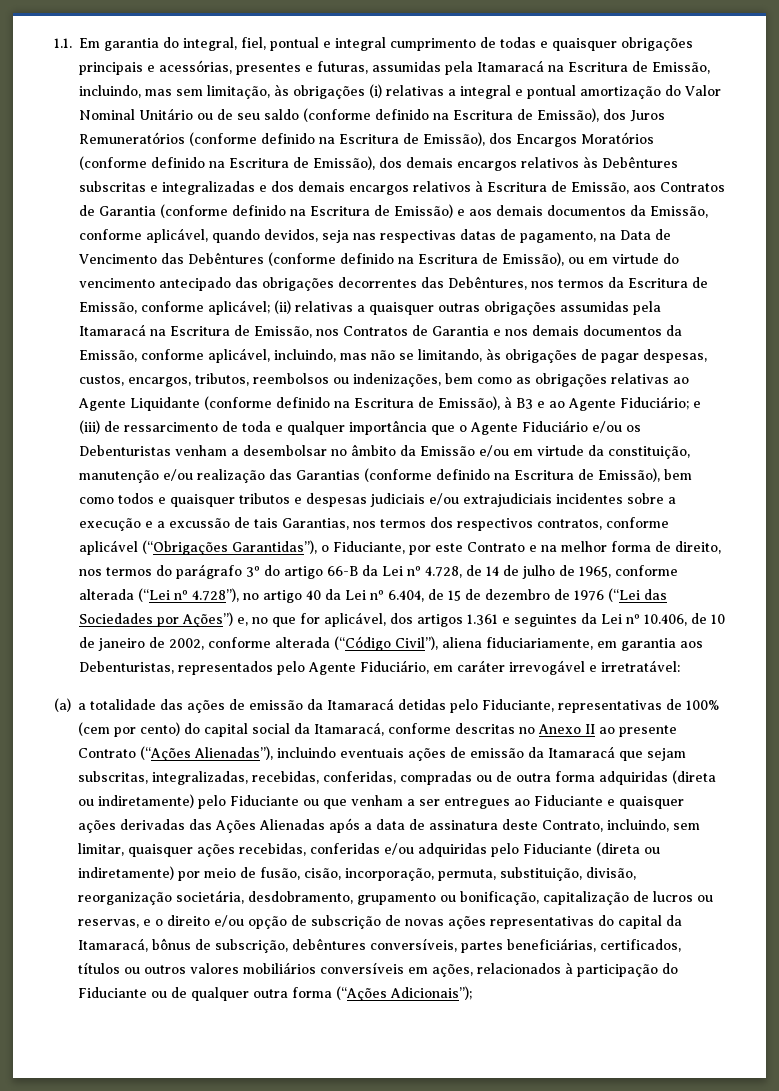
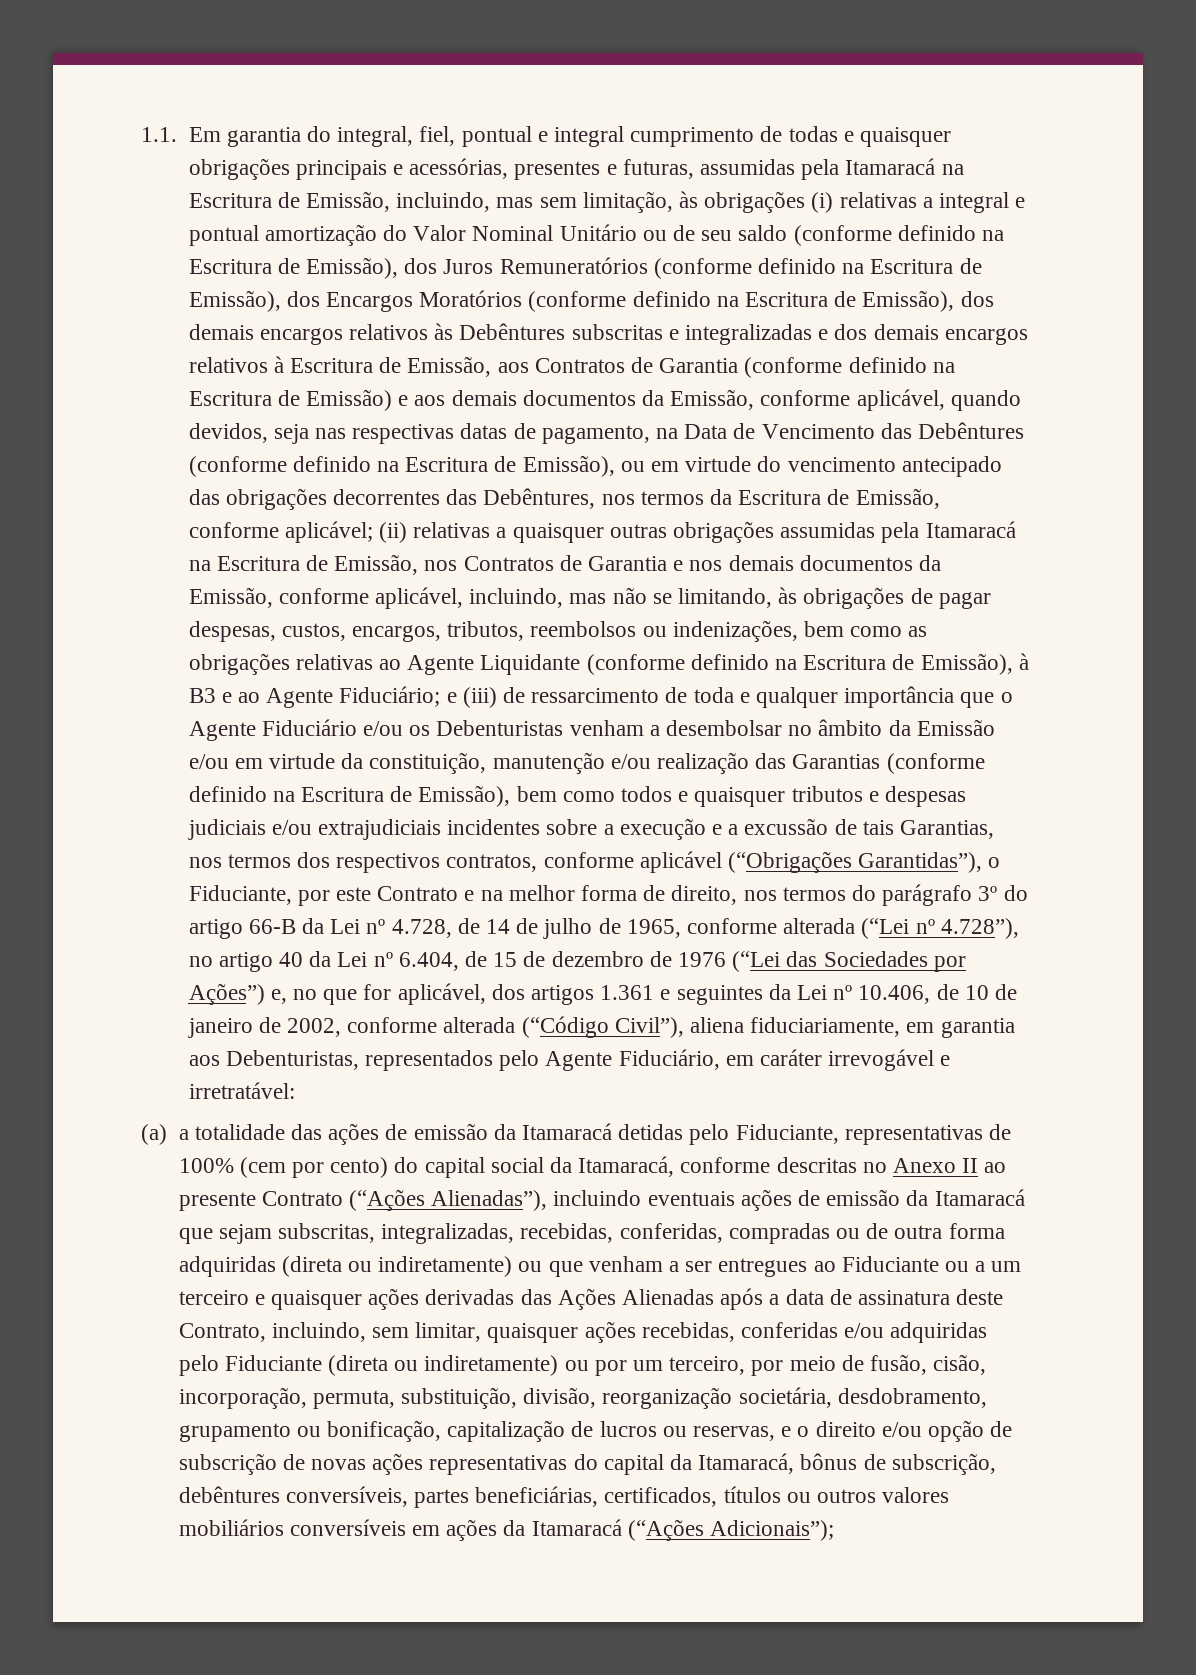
[198,795,299,809] pelo Fiduciante -> (513, 1266) none
(603, 800) none -> [945,1261,1022,1272] [178,1290,249,1305] ou a um terceiro
(174, 873) none -> [564,1356,746,1376] ou por um terceiro,
[432,962,678,977] [78,987,332,1001] ações, relacionados à participação do Fiduciante ou de qualquer outra forma -> [446,1519,622,1541] ações da Itamaracá

